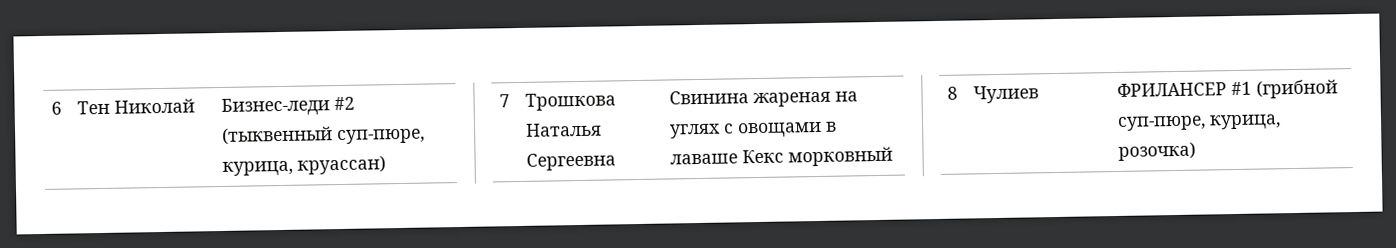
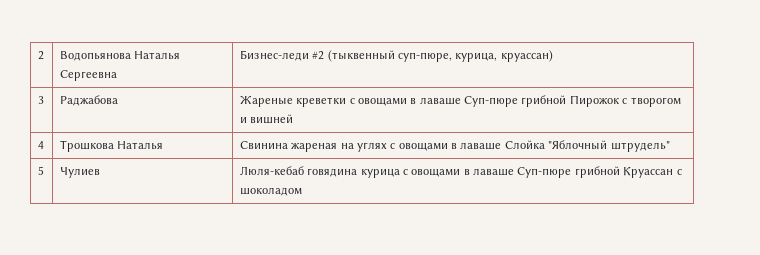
[50,101,62,115] [76,98,195,115] 6 | Тен Николай -> [37,51,44,60] [59,51,181,61] [59,70,117,81] 2 | Водопьянова Наталья Сергеевна
[498,94,510,108] 7 -> [37,96,44,104] [59,95,118,106] [239,95,681,107] [239,114,294,124] [37,141,44,149] 3 | Раджабова | Жареные креветки с овощами в лаваше Суп-пюре грибной Пирожок с творогом и вишней // 4
[525,152,616,171] Сергеевна -> (164, 145) none
[741,146,893,167] [946,86,958,100] [972,85,1039,104] [1116,79,1338,99] [1116,114,1281,131] [1117,141,1196,161] Кекс морковный // 8 | Чулиев | ФРИЛАНСЕР #1 (грибной суп-пюре, курица, розочка) -> [504,140,670,152] [37,166,44,175] [59,167,100,178] [239,166,682,178] [239,187,302,196] Слойка "Яблочный штрудель" // 5 | Чулиев | Люля-кебаб говядина курица с овощами в лаваше Суп-пюре грибной Круассан с шоколадом

